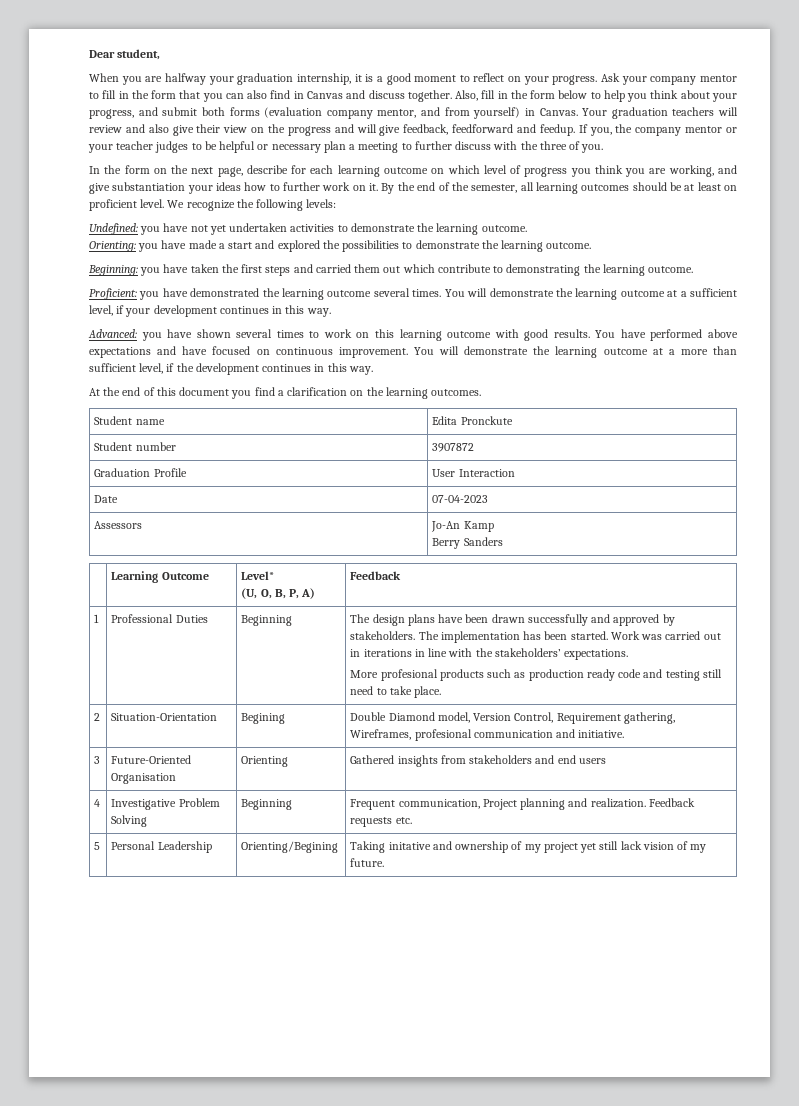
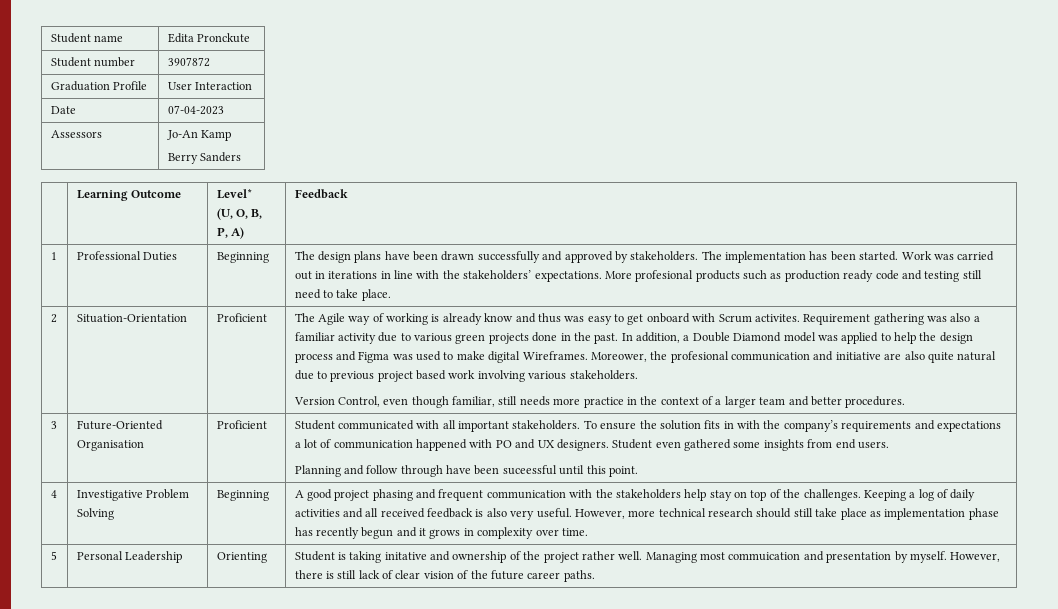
[89,49,161,60] [89,73,737,85] [89,90,737,102] [89,107,738,119] [89,124,737,136] [88,141,604,153] [89,165,737,177] [89,182,737,194] [89,199,337,211] [89,223,527,235] [89,240,592,252] [88,264,694,276] [89,288,737,300] [89,305,331,317] [88,329,738,341] [89,346,737,358] [89,363,373,375] [89,387,482,399] Dear student, // When you are halfway your graduation internship, it is a good moment to reflect on your progress. Ask your company mentor to fill in the form that you can also find in Canvas and discuss together. Also, fill in the form below to help you think about your progress, and submit both forms (evaluation company mentor, and from yourself) in Canvas. Your graduation teachers will review and also give their view on the progress and will give feedback, feedforward and feedup. If you, the company mentor or your teacher judges to be helpful or necessary plan a meeting to further discuss with the three of you. // In the form on the next page, describe for each learning outcome on which level of progress you think you are working, and give substantiation your ideas how to further work on it. By the end of the semester, all learning outcomes should be at least on proficient level. We recognize the following levels: // Undefined: you have not yet undertaken activities to demonstrate the learning outcome. // Orienting: you have made a start and explored the possibilities to demonstrate the learning outcome. // Beginning: you have taken the first steps and carried them out which contribute to demonstrating the learning outcome. // Proficient: you have demonstrated the learning outcome several times. You will demonstrate the learning outcome at a sufficient level, if your development continues in this way. // Advanced: you have shown several times to work on this learning outcome with good results. You have performed above expectations and have focused on continuous improvement. You will demonstrate the learning outcome at a more than sufficient level, if the development continues in this way. // At the end of this document you find a clarification on the learning outcomes. // -> (50, 38) none
(629, 654) // -> (602, 276) none
[241,713,286,724] [350,712,675,724] [350,729,625,741] [94,756,101,764] [111,755,192,764] [111,773,177,784] [241,756,289,767] [350,755,606,767] Begining | Double Diamond model, Version Control, Requirement gathering, Wireframes, profesional communication and initiative. // 3 | Future-Oriented Organisation | Orienting | Gathered insights from stakeholders and end users -> [216,313,267,322] [294,313,980,325] [294,332,973,344] [294,351,997,363] [294,370,638,382] [293,396,906,408] [50,421,57,429] [76,420,163,430] [76,440,144,451] [216,420,267,429] [294,420,1001,432] [294,439,889,451] [294,465,638,477] Proficient | The Agile way of working is already know and thus was easy to get onboard with Scrum activites. Requirement gathering was also a familiar activity due to various green projects done in the past. In addition, a Double Diamond model was applied to help the design process and Figma was used to make digital Wireframes. Moreower, the profesional communication and initiative are also quite natural due to previous project based work involving various stakeholders. // Version Control, even though familiar, still needs more practice in the context of a larger team and better procedures. // 3 | Future-Oriented Organisation | Proficient | Student communicated with all important stakeholders. To ensure the solution fits in with the company’s requirements and expectations a lot of communication happened with PO and UX designers. Student even gathered some insights from end users. // Planning and follow through have been suceessful until this point.
[350,798,695,810] [350,817,412,827] [94,842,101,850] [111,841,212,853] [241,841,339,853] [350,841,707,853] [350,858,385,867] Frequent communication, Project planning and realization. Feedback requests etc. // 5 | Personal Leadership | Orienting/Begining | Taking initative and ownership of my project yet still lack vision of my future. -> [294,489,976,501] [294,508,999,520] [294,527,588,539] [50,551,57,560] [76,551,182,563] [216,552,267,563] [294,551,1001,563] [294,570,595,582] A good project phasing and frequent communication with the stakeholders help stay on top of the challenges. Keeping a log of daily activities and all received feedback is also very useful. However, more technical research should still take place as implementation phase has recently begun and it grows in complexity over time. // 5 | Personal Leadership | Orienting | Student is taking initative and ownership of the project rather well. Managing most commuication and presentation by myself. However, there is still lack of clear vision of the future career paths.

